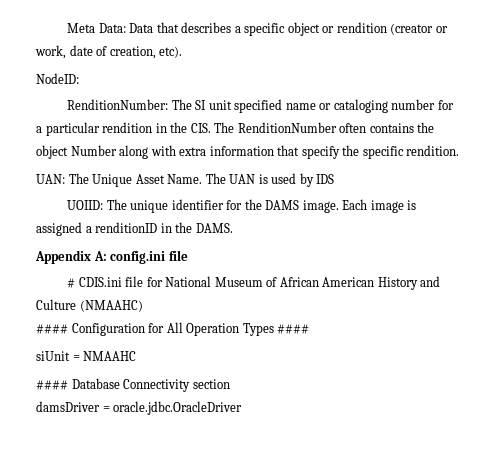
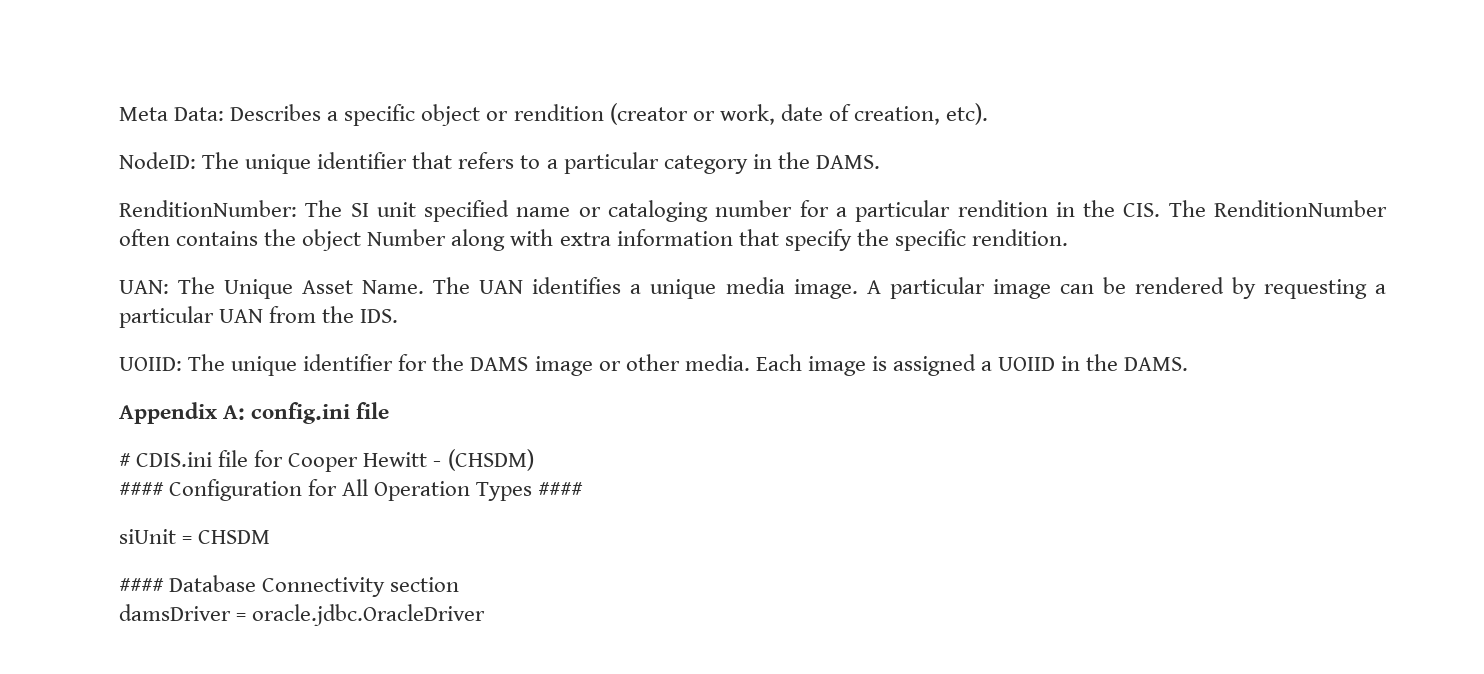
[129,22,232,33] Data that describes -> [230,104,322,121] Describes
(79, 78) none -> [202,152,880,174] The unique identifier that refers to a particular category in the DAMS.
[258,173,335,187] is used by IDS -> [532,277,1386,299] [119,306,399,328] identifies a unique media image. A particular image can be rendered by requesting a particular UAN from the IDS.
[302,200,339,213] image. -> [534,354,750,376] image or other media.
[95,222,158,233] renditionID -> [998,357,1056,371] UOIID
[165,276,441,290] [36,299,143,312] National Museum of African American History and Culture (NMAAHC) -> [288,449,534,472] Cooper Hewitt - (CHSDM)
[83,351,137,361] NMAAHC -> [198,530,271,544] CHSDM

